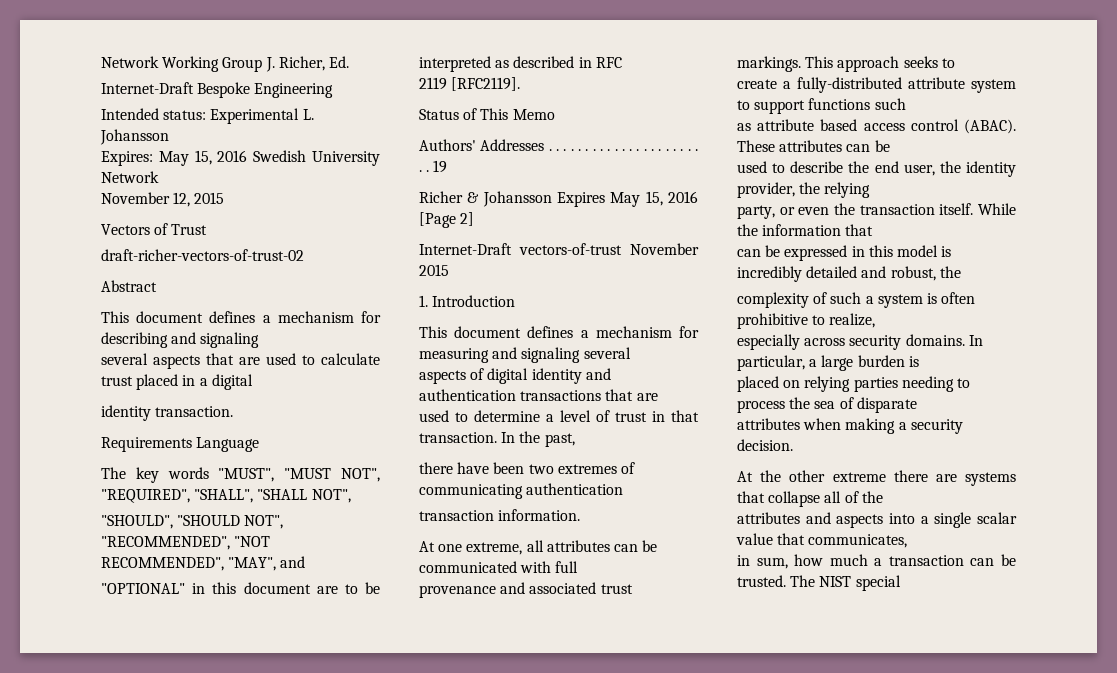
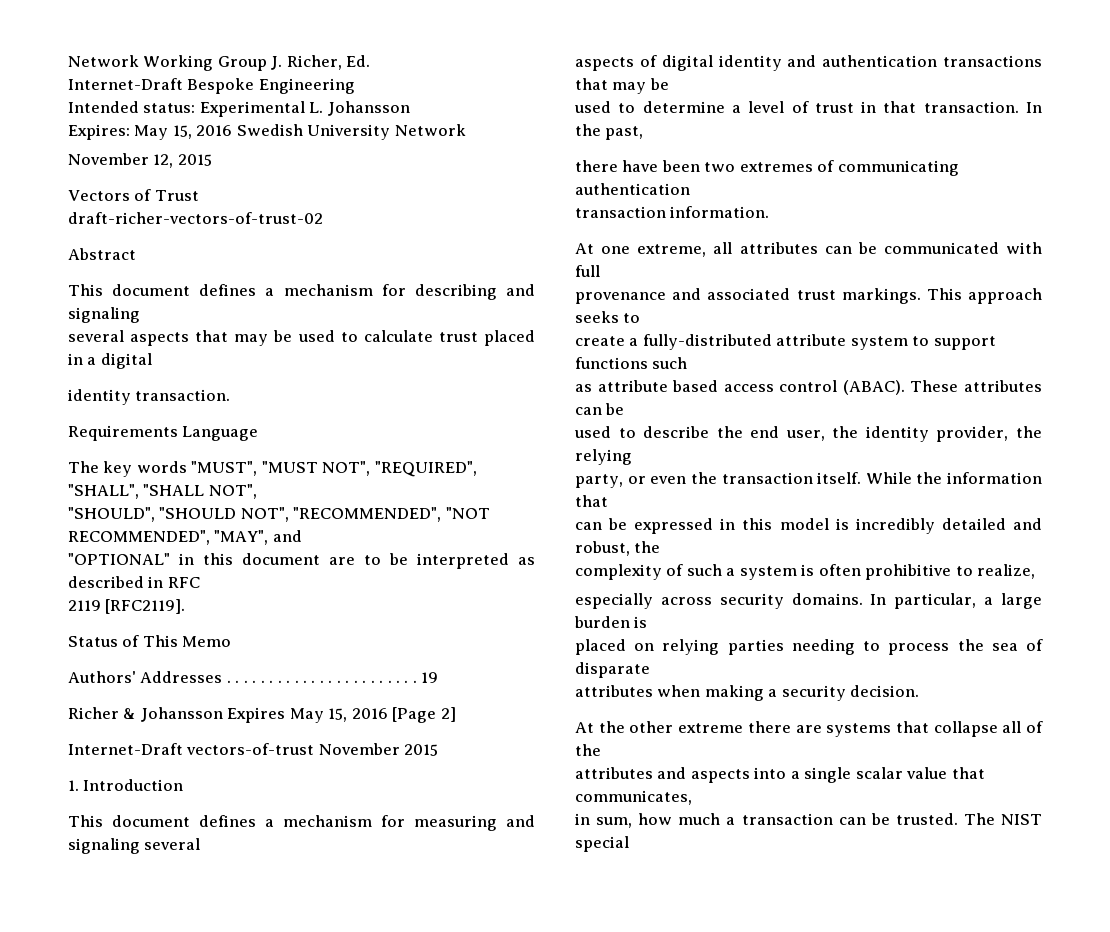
[239,357,260,365] are -> [234,330,293,346] may be
[636,393,658,401] are -> [612,78,669,94] may be

